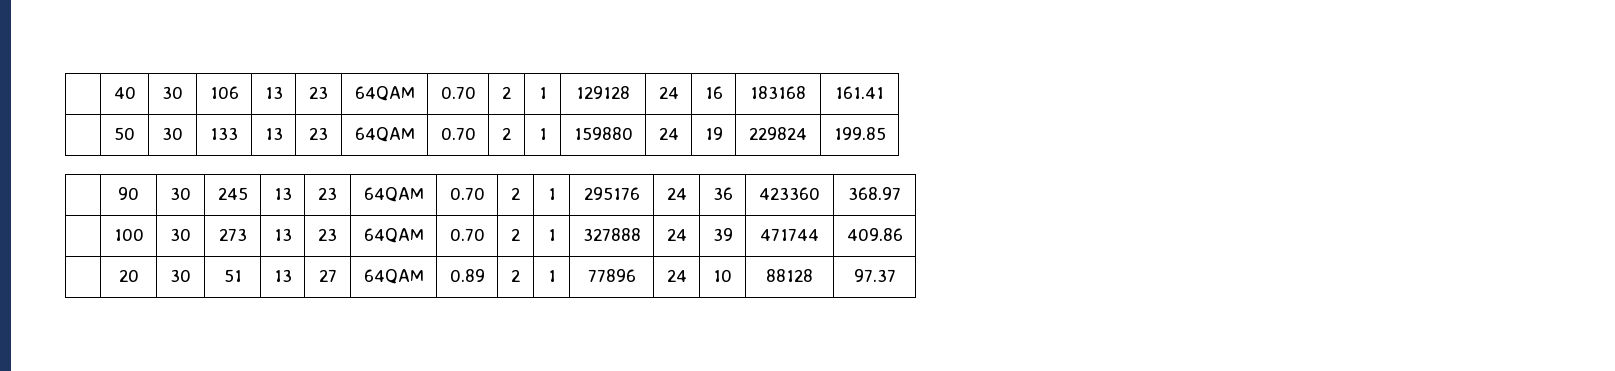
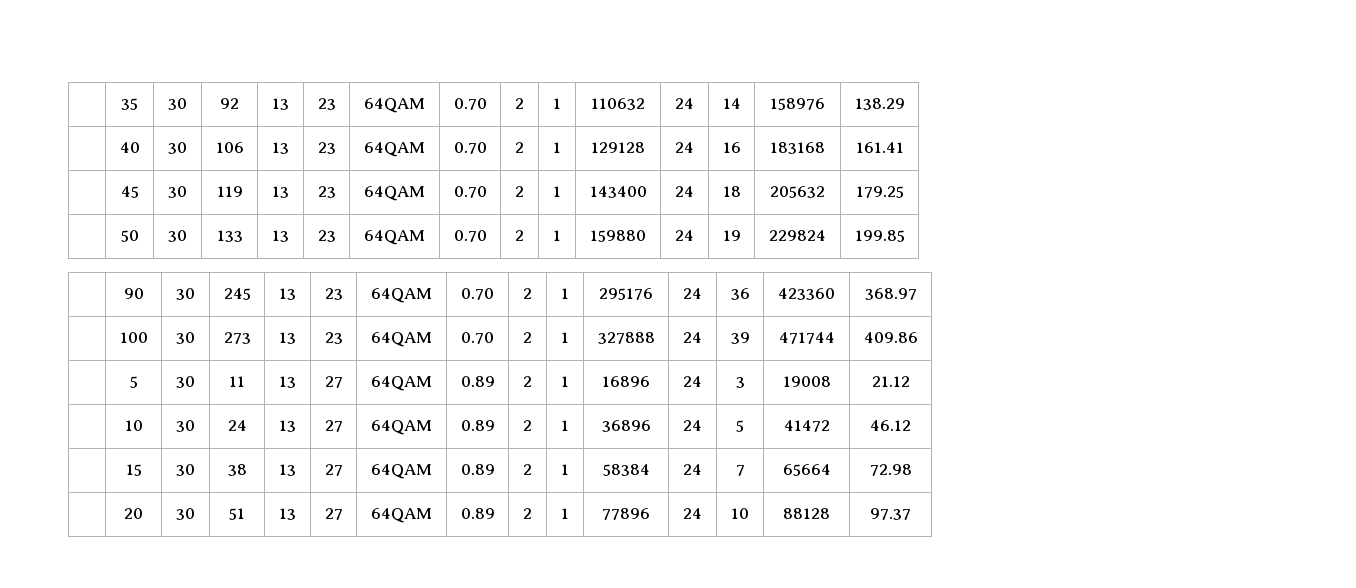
(113, 92) none -> [121,98,138,110] [168,98,187,110] [220,98,239,109] [272,98,289,110] [317,98,336,110] [364,98,425,113] [453,98,487,110] [515,98,524,109] [553,98,561,109] [591,98,645,110] [675,98,694,109] [722,98,741,109] [770,98,825,110] [854,98,905,110] | 35 | 30 | 92 | 13 | 23 | 64QAM | 0.70 | 2 | 1 | 110632 | 24 | 14 | 158976 | 138.29 //
(884, 92) none -> [120,186,139,198] [168,186,187,198] [216,186,243,197] [272,186,289,198] [317,186,336,198] [364,186,425,201] [453,186,487,198] [515,186,524,197] [553,186,561,197] [589,186,647,198] [675,186,694,197] [722,186,741,197] [770,186,825,198] [855,186,904,198] // | 45 | 30 | 119 | 13 | 23 | 64QAM | 0.70 | 2 | 1 | 143400 | 24 | 18 | 205632 | 179.25
(903, 234) none -> [129,376,138,388] [176,376,195,388] [229,376,245,387] [279,376,296,388] [324,376,343,388] [371,376,432,391] [460,376,495,387] [523,376,532,387] [561,376,569,387] [602,376,650,387] [683,376,702,387] [735,377,745,388] [782,376,831,387] [871,376,910,387] [124,420,143,431] [176,420,195,432] [227,420,247,431] [279,420,296,432] [324,420,343,432] [371,420,432,435] [460,420,495,431] [523,420,532,431] [561,420,569,431] [601,420,651,432] [683,420,702,431] [736,420,744,432] [783,420,830,432] [870,420,911,431] [125,464,142,476] [176,464,195,476] [227,464,247,476] [279,464,296,476] [324,464,343,476] [371,464,432,479] [460,464,495,475] [523,464,532,475] [561,464,569,475] [602,464,650,476] [683,464,702,475] [735,465,745,476] [782,464,831,476] [869,464,912,476] // | 5 | 30 | 11 | 13 | 27 | 64QAM | 0.89 | 2 | 1 | 16896 | 24 | 3 | 19008 | 21.12 // | 10 | 30 | 24 | 13 | 27 | 64QAM | 0.89 | 2 | 1 | 36896 | 24 | 5 | 41472 | 46.12 // | 15 | 30 | 38 | 13 | 27 | 64QAM | 0.89 | 2 | 1 | 58384 | 24 | 7 | 65664 | 72.98

